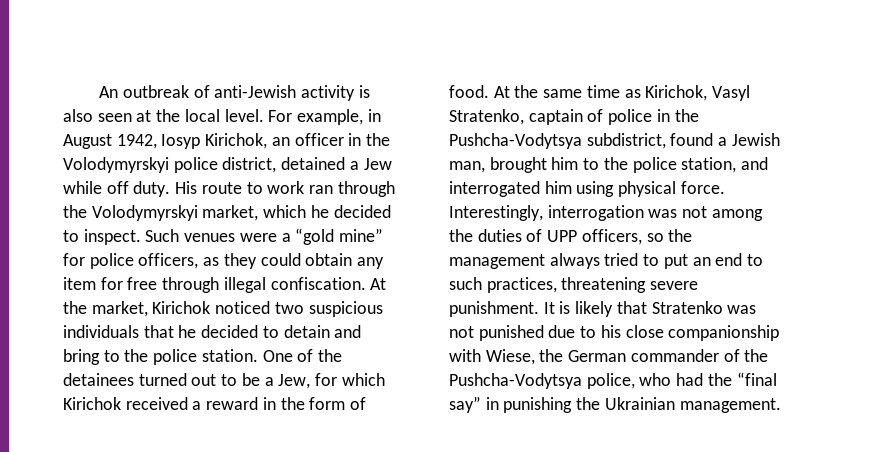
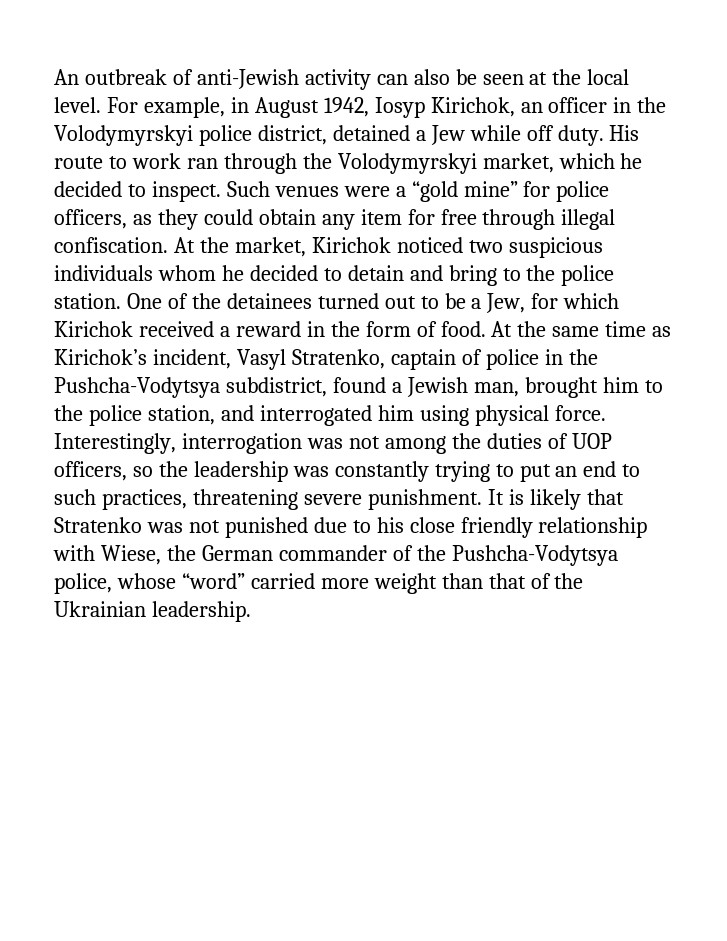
[358,85,370,98] [63,109,93,122] is also -> [376,69,477,85] can also be
[143,325,174,338] that -> [157,265,216,281] whom
[645,85,708,101] Kirichok, -> [54,349,231,369] Kirichok’s incident,
[547,230,578,242] UPP -> [571,433,612,449] UOP
[449,253,639,269] management always tried -> [193,461,490,482] leadership was constantly trying
[668,325,780,341] companionship -> [460,517,648,538] friendly relationship
[639,372,777,386] [449,396,573,413] who had the “final say” in punishing -> [116,573,551,594] whose “word” carried more weight than that of
[679,398,781,413] management. -> [151,601,251,622] leadership.

